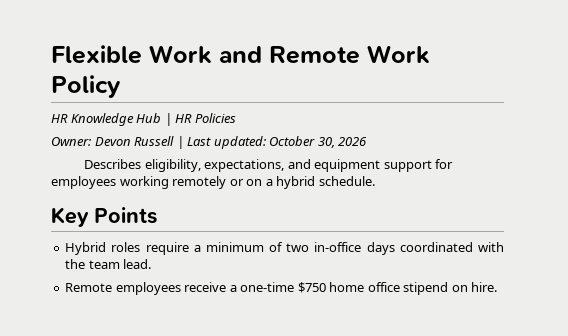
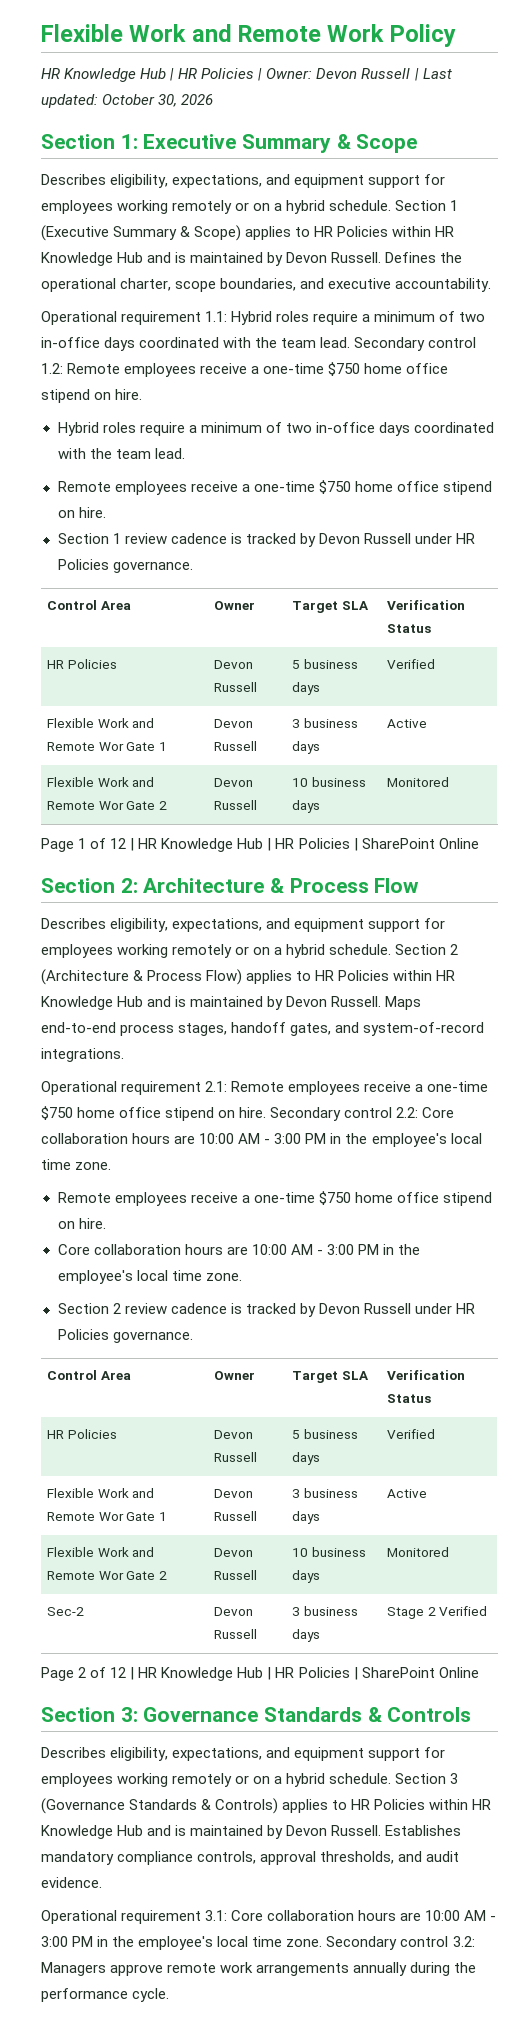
(236, 118) // -> [258,68,263,81] |
(368, 141) none -> [41,134,418,153] // Section 1: Executive Summary & Scope
[51,207,157,227] // Key Points -> [395,200,459,211] [41,225,455,241] [41,252,463,266] [41,278,492,292] [41,311,486,325] [41,337,477,351] [41,362,449,377] [41,389,143,403] Section 1 (Executive Summary & Scope) applies to HR Policies within HR Knowledge Hub and is maintained by Devon Russell. Defines the operational charter, scope boundaries, and executive accountability. // Operational requirement 1.1: Hybrid roles require a minimum of two in-office days coordinated with the team lead. Secondary control 1.2: Remote employees receive a one-time $750 home office stipend on hire.
(498, 287) none -> [57,533,476,547] [57,559,193,573] [47,600,131,610] [214,601,256,610] [292,601,369,613] [387,600,466,610] [387,624,432,633] [47,659,117,669] [214,660,254,669] [214,682,258,692] [292,659,358,669] [292,682,321,695] [387,659,436,669] [47,718,155,728] [47,742,168,751] [214,719,254,728] [214,741,258,751] [292,718,358,728] [292,741,321,754] [387,719,428,728] [47,777,155,787] [47,801,168,810] [214,778,254,787] [214,800,258,810] [292,777,366,787] [292,800,321,813] [387,777,450,787] [41,838,479,852] [41,878,420,893] [41,918,446,932] [41,944,459,958] [41,969,456,985] [41,996,422,1010] [41,1022,485,1036] [41,1048,124,1062] [41,1081,489,1095] [41,1106,455,1121] [41,1133,482,1147] [41,1159,112,1170] [57,1191,492,1206] [57,1218,106,1229] [57,1244,421,1255] [57,1270,242,1284] [57,1303,476,1317] [57,1329,193,1343] [47,1370,131,1380] [214,1371,256,1380] [292,1371,369,1383] [387,1370,466,1380] [387,1394,432,1403] [47,1429,117,1439] [214,1430,254,1439] [214,1452,258,1462] [292,1429,358,1439] [292,1452,321,1465] [387,1429,436,1439] [47,1488,155,1498] [47,1512,168,1521] [214,1489,254,1498] [214,1511,258,1521] [292,1488,358,1498] [292,1511,321,1524] [387,1489,428,1498] [47,1547,155,1557] [47,1571,168,1580] [214,1548,254,1557] [214,1570,258,1580] [292,1547,366,1557] [292,1570,321,1583] [387,1547,450,1557] [47,1607,85,1616] [214,1607,254,1616] [214,1629,258,1639] [292,1606,358,1616] [292,1629,321,1642] [387,1606,488,1619] [41,1667,479,1681] [41,1707,472,1722] [41,1747,446,1761] [41,1773,459,1787] [41,1798,492,1814] [41,1825,462,1839] [41,1851,460,1865] [41,1877,102,1888] [41,1910,497,1924] [41,1936,475,1950] [41,1962,477,1976] [41,1988,170,2002] // Section 1 review cadence is tracked by Devon Russell under HR Policies governance. // Control Area | Owner | Target SLA | Verification Status // HR Policies | Devon Russell | 5 business days | Verified // Flexible Work and Remote Wor Gate 1 | Devon Russell | 3 business days | Active // Flexible Work and Remote Wor Gate 2 | Devon Russell | 10 business days | Monitored // Page 1 of 12 | HR Knowledge Hub | HR Policies | SharePoint Online // Section 2: Architecture & Process Flow // Describes eligibility, expectations, and equipment support for employees working remotely or on a hybrid schedule. Section 2 (Architecture & Process Flow) applies to HR Policies within HR Knowledge Hub and is maintained by Devon Russell. Maps end-to-end process stages, handoff gates, and system-of-record integrations. // Operational requirement 2.1: Remote employees receive a one-time $750 home office stipend on hire. Secondary control 2.2: Core collaboration hours are 10:00 AM - 3:00 PM in the employee's local time zone. // Remote employees receive a one-time $750 home office stipend on hire. // Core collaboration hours are 10:00 AM - 3:00 PM in the employee's local time zone. // Section 2 review cadence is tracked by Devon Russell under HR Policies governance. // Control Area | Owner | Target SLA | Verification Status // HR Policies | Devon Russell | 5 business days | Verified // Flexible Work and Remote Wor Gate 1 | Devon Russell | 3 business days | Active // Flexible Work and Remote Wor Gate 2 | Devon Russell | 10 business days | Monitored // Sec-2 | Devon Russell | 3 business days | Stage 2 Verified // Page 2 of 12 | HR Knowledge Hub | HR Policies | SharePoint Online // Section 3: Governance Standards & Controls // Describes eligibility, expectations, and equipment support for employees working remotely or on a hybrid schedule. Section 3 (Governance Standards & Controls) applies to HR Policies within HR Knowledge Hub and is maintained by Devon Russell. Establishes mandatory compliance controls, approval thresholds, and audit evidence. // Operational requirement 3.1: Core collaboration hours are 10:00 AM - 3:00 PM in the employee's local time zone. Secondary control 3.2: Managers approve remote work arrangements annually during the performance cycle.

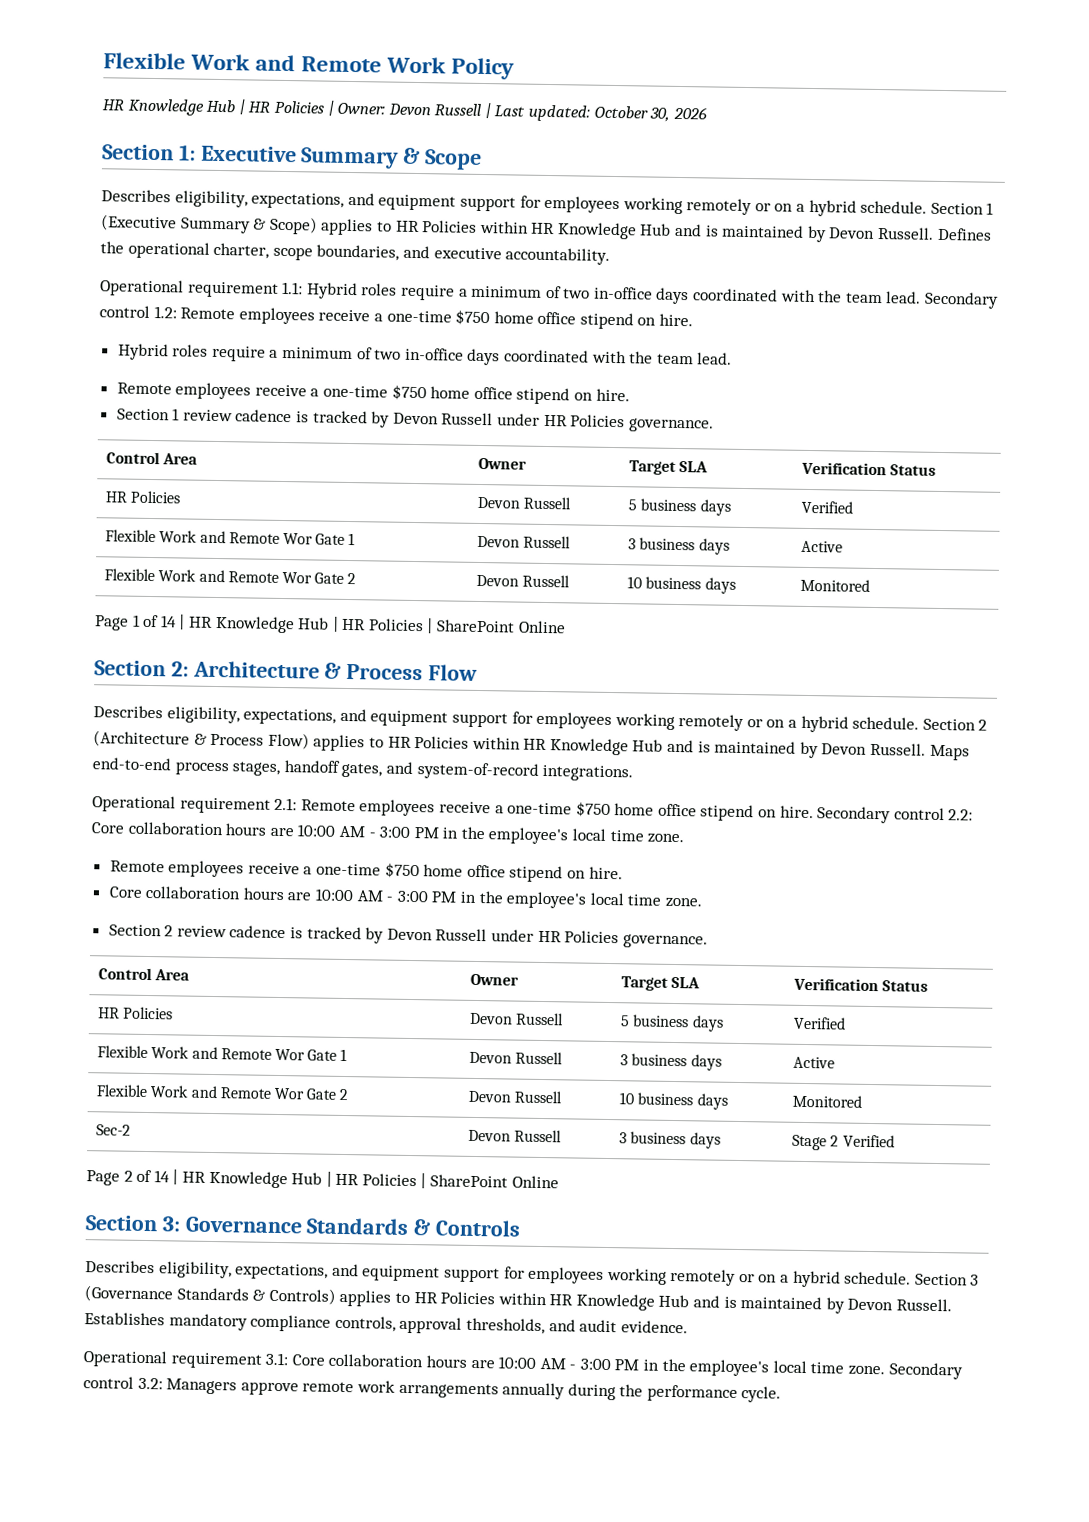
[110,838,127,849] 12 -> [159,615,177,628] 14
[110,1667,127,1678] 12 -> [153,1170,170,1183] 14

